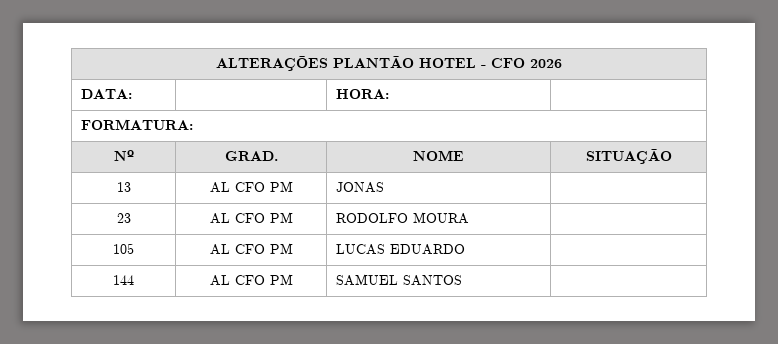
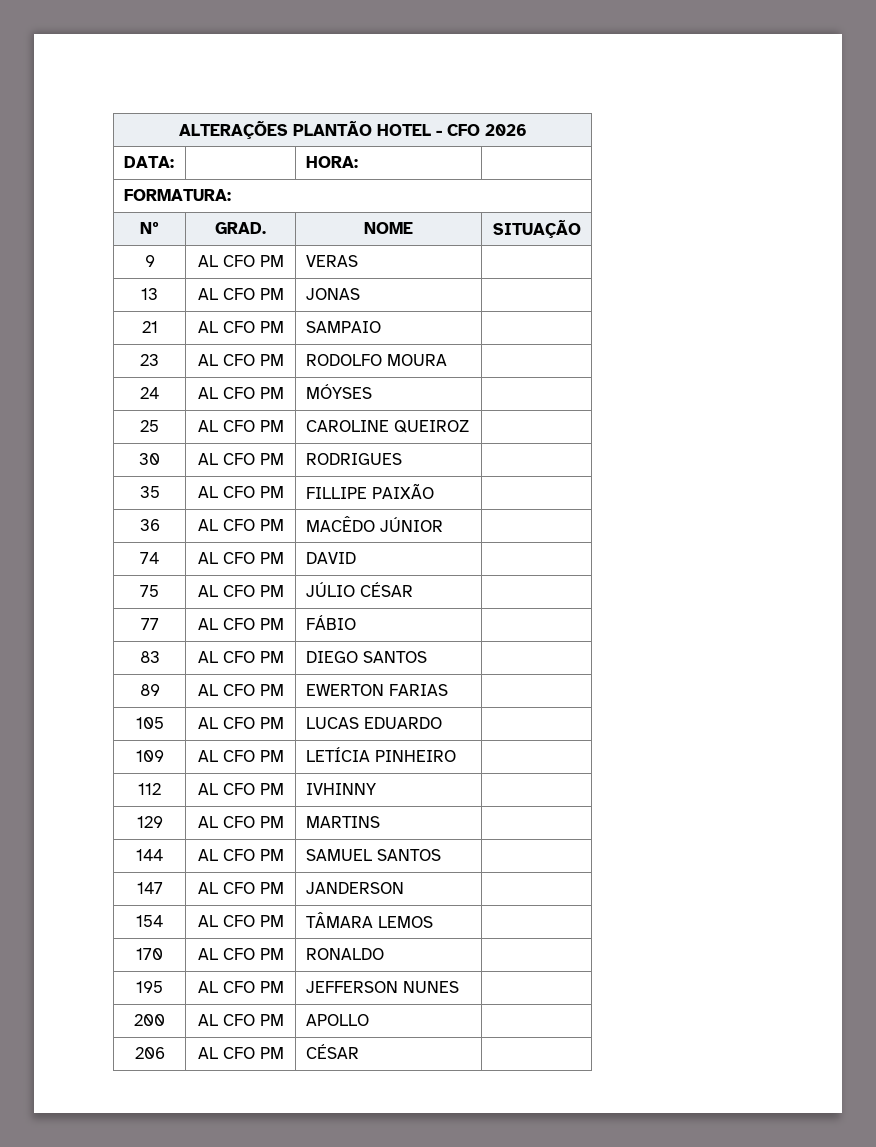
(672, 156) none -> [144,255,155,267] [197,255,284,267] [305,255,358,267] // 9 | AL CFO PM | VERAS |
(385, 187) none -> [141,321,158,333] [197,321,284,333] [305,321,381,333] // 21 | AL CFO PM | SAMPAIO |
(470, 218) none -> [140,387,159,399] [197,387,284,399] [305,384,372,399] [140,420,159,432] [197,420,284,432] [305,420,469,433] [139,453,160,465] [197,453,284,465] [305,453,402,465] [139,486,160,498] [197,486,284,498] [305,483,434,499] [139,519,160,531] [197,519,284,531] [305,516,443,532] [140,552,159,564] [197,552,284,564] [305,552,356,564] [140,585,159,597] [197,585,284,597] [305,582,413,597] [140,618,159,630] [197,618,284,630] [305,615,356,630] [139,651,160,663] [197,651,284,663] [305,651,427,663] [139,684,160,696] [197,684,284,696] [305,684,448,696] // 24 | AL CFO PM | MÓYSES | // 25 | AL CFO PM | CAROLINE QUEIROZ | // 30 | AL CFO PM | RODRIGUES | // 35 | AL CFO PM | FILLIPE PAIXÃO | // 36 | AL CFO PM | MACÊDO JÚNIOR | // 74 | AL CFO PM | DAVID | // 75 | AL CFO PM | JÚLIO CÉSAR | // 77 | AL CFO PM | FÁBIO | // 83 | AL CFO PM | DIEGO SANTOS | // 89 | AL CFO PM | EWERTON FARIAS |
(466, 249) none -> [135,750,164,762] [197,750,284,762] [305,747,456,762] [138,783,161,795] [197,783,284,795] [305,783,376,795] [136,816,163,828] [197,816,284,828] [305,816,380,828] // 109 | AL CFO PM | LETÍCIA PINHEIRO | // 112 | AL CFO PM | IVHINNY | // 129 | AL CFO PM | MARTINS |
(463, 280) none -> [136,882,163,894] [197,882,284,894] [305,882,404,894] [136,915,163,927] [197,915,284,927] [305,912,433,928] [136,948,163,960] [197,948,284,960] [305,948,384,960] [136,981,163,993] [197,981,284,993] [305,981,459,993] [134,1014,165,1026] [197,1014,284,1026] [305,1014,369,1026] [134,1047,165,1059] [197,1047,284,1059] [305,1044,359,1059] // 147 | AL CFO PM | JANDERSON | // 154 | AL CFO PM | TÂMARA LEMOS | // 170 | AL CFO PM | RONALDO | // 195 | AL CFO PM | JEFFERSON NUNES | // 200 | AL CFO PM | APOLLO | // 206 | AL CFO PM | CÉSAR |

